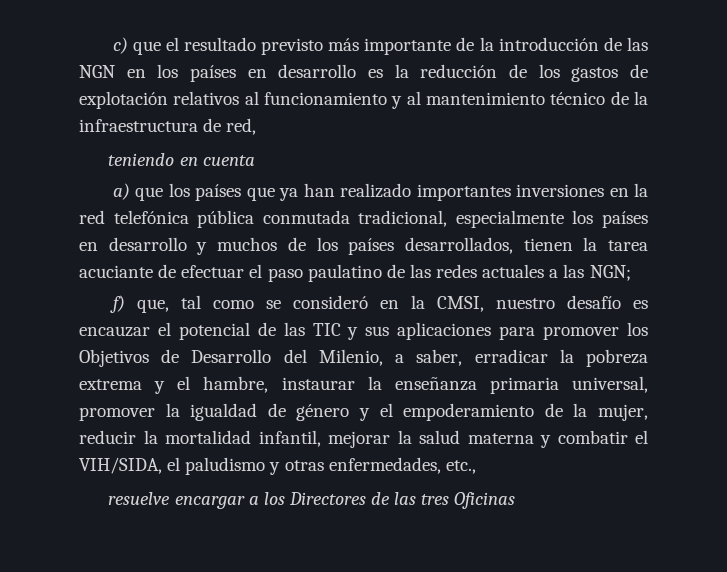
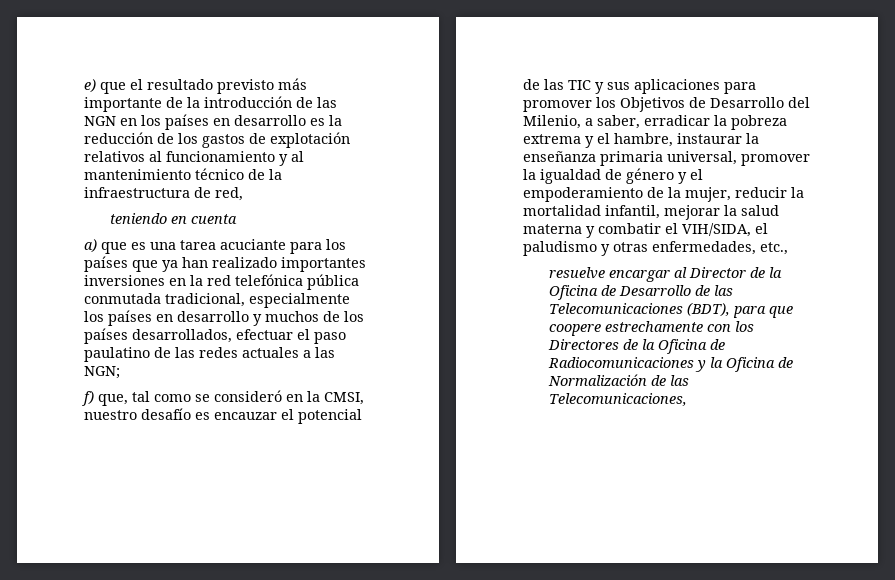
[112,37,128,54] c) -> [84,79,96,92] e)
(163, 194) none -> [131,239,322,254] es una tarea acuciante para
[523,237,648,251] [79,264,177,278] tienen la tarea acuciante de -> (232, 336) none
[248,492,516,509] a los Directores de las tres Oficinas -> [673,267,782,278] [548,285,733,300] [548,302,793,318] [548,321,754,336] [547,339,725,354] [547,357,793,372] [547,374,689,386] [548,393,687,406] al Director de la Oficina de Desarrollo de las Telecomunicaciones (BDT), para que coopere estrechamente con los Directores de la Oficina de Radiocomunicaciones y la Oficina de Normalización de las Telecomunicaciones,

